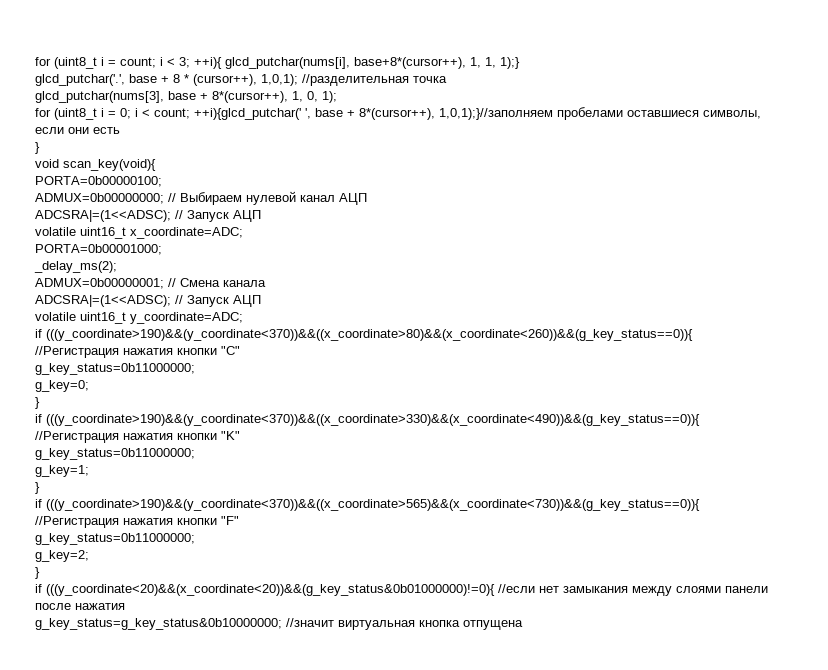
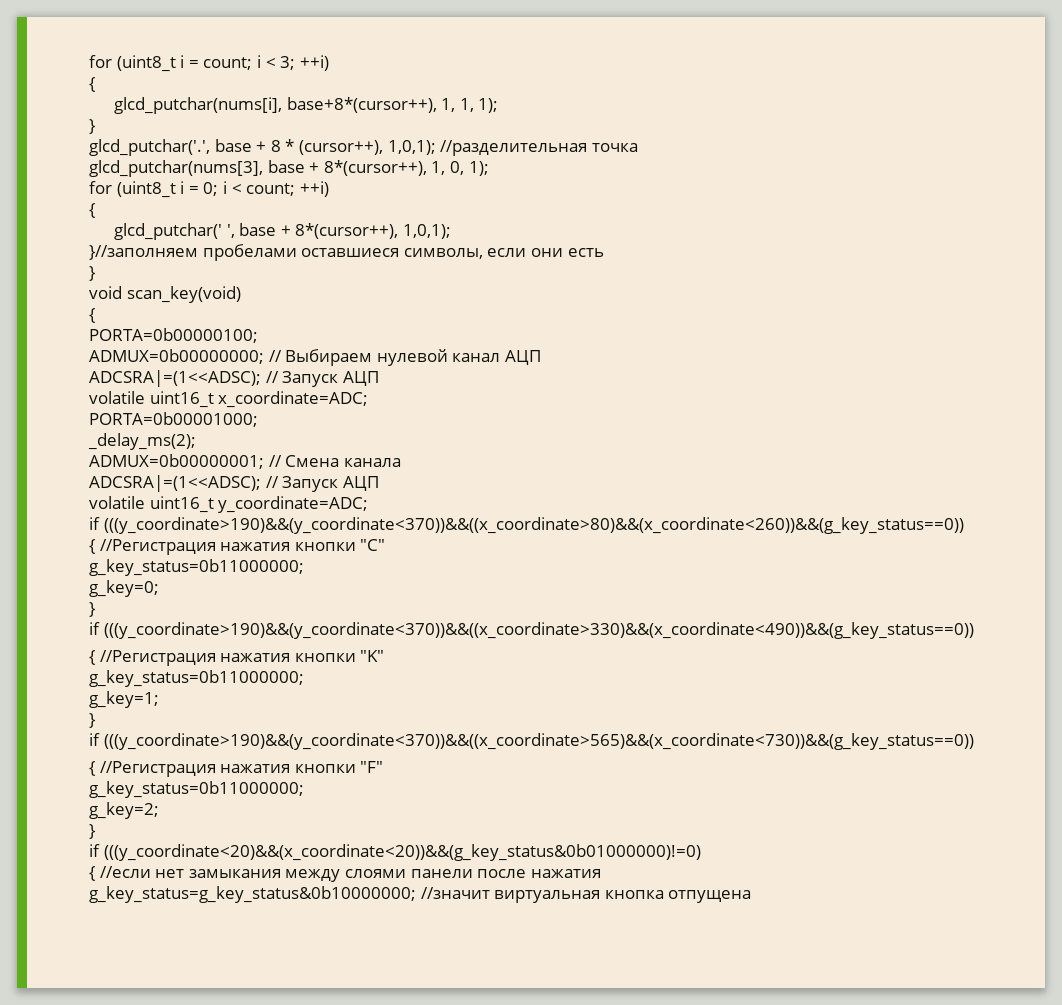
[194,57,222,69] ++i){ -> [299,55,329,71] [89,77,95,92] ++i) // { //
[500,57,520,69] 1);} -> [478,98,499,113] [89,119,95,134] 1); // }
[194,108,301,120] ++i){glcd_putchar(' -> [299,181,329,197] [89,203,95,218] [113,223,222,240] ++i) // { // glcd_putchar('
[439,108,553,120] 1,0,1);}//заполняем -> [402,224,451,239] [89,245,198,260] 1,0,1); // }//заполняем
[63,159,156,171] scan_key(void){ -> [126,286,241,303] [89,308,95,323] scan_key(void) // {
[46,329,693,341] (((y_coordinate>190)&&(y_coordinate<370))&&((x_coordinate>80)&&(x_coordinate<260))&&(g_key_status==0)){ -> [103,517,964,534] [89,539,95,554] (((y_coordinate>190)&&(y_coordinate<370))&&((x_coordinate>80)&&(x_coordinate<260))&&(g_key_status==0)) // {
[46,414,700,426] (((y_coordinate>190)&&(y_coordinate<370))&&((x_coordinate>330)&&(x_coordinate<490))&&(g_key_status==0)){ -> [103,622,974,639] [89,650,95,665] (((y_coordinate>190)&&(y_coordinate<370))&&((x_coordinate>330)&&(x_coordinate<490))&&(g_key_status==0)) // {
[46,499,700,511] (((y_coordinate>190)&&(y_coordinate<370))&&((x_coordinate>565)&&(x_coordinate<730))&&(g_key_status==0)){ -> [103,733,974,750] [89,761,95,776] (((y_coordinate>190)&&(y_coordinate<370))&&((x_coordinate>565)&&(x_coordinate<730))&&(g_key_status==0)) // {
[46,584,495,596] (((y_coordinate<20)&&(x_coordinate<20))&&(g_key_status&0b01000000)!=0){ -> [103,844,701,861] [89,866,95,881] (((y_coordinate<20)&&(x_coordinate<20))&&(g_key_status&0b01000000)!=0) // {

